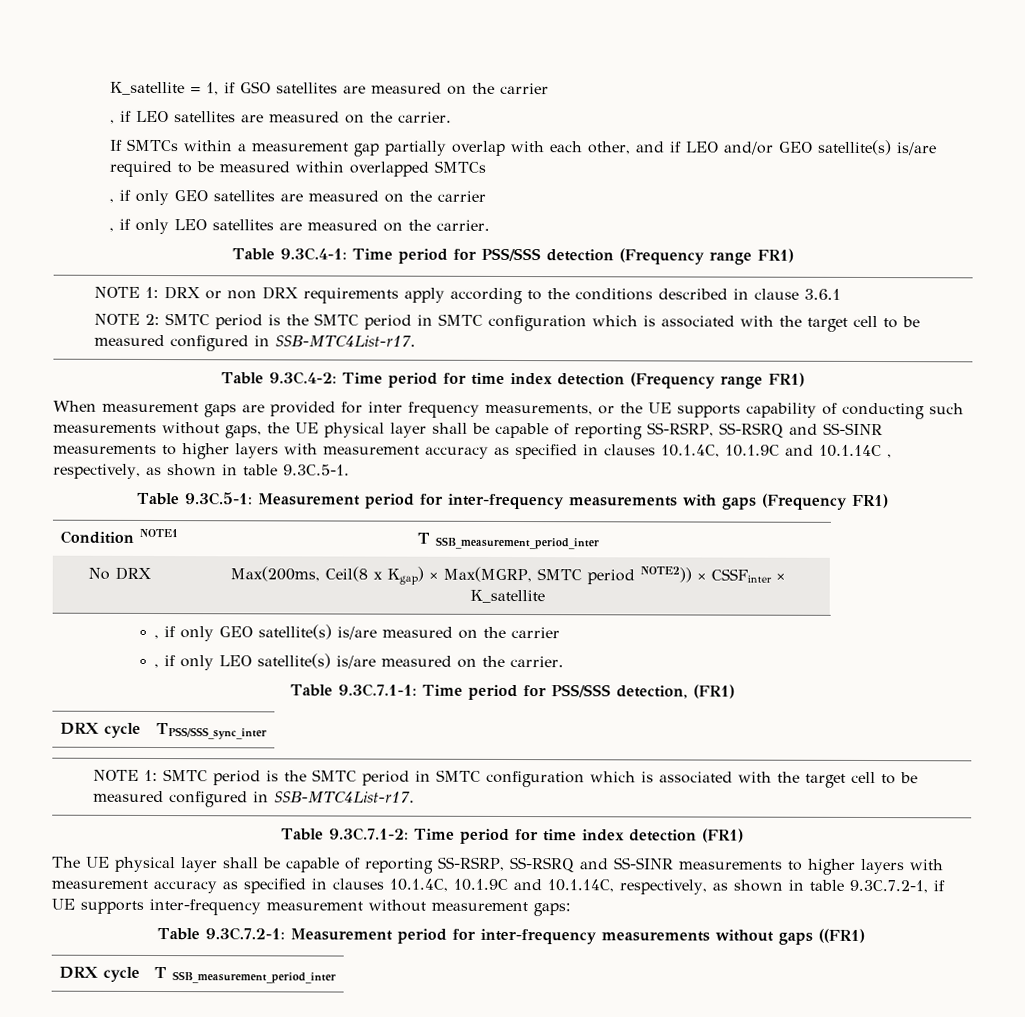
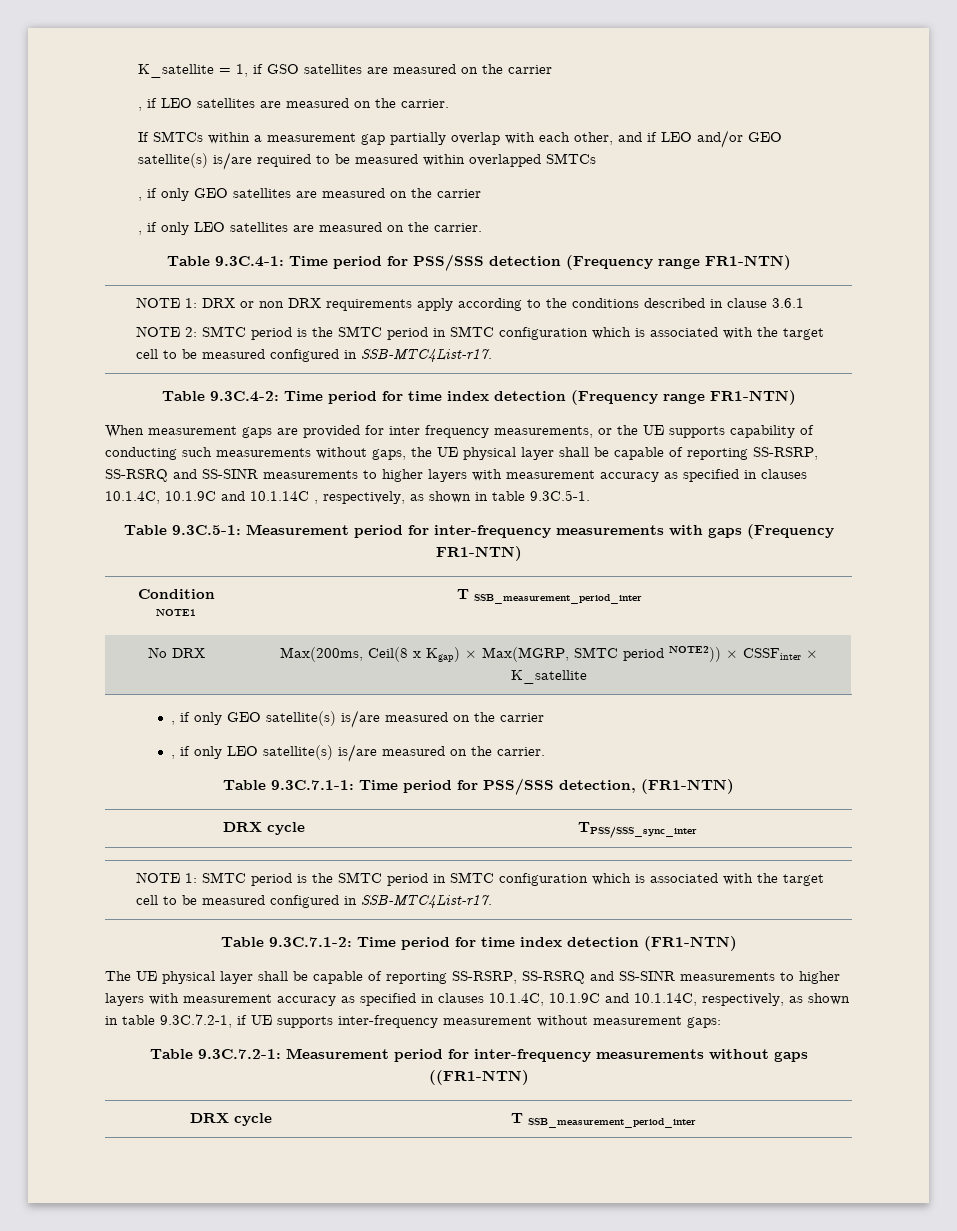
[756,248,794,263] FR1) -> [704,255,791,270] FR1-NTN)
[767,372,805,387] FR1) -> [709,390,796,405] FR1-NTN)
[851,493,889,509] FR1) -> [435,546,522,561] FR1-NTN)
[692,684,735,699] (FR1) -> [641,779,734,794] (FR1-NTN)
[701,828,744,843] (FR1) -> [643,936,737,951] (FR1-NTN)
[817,928,865,943] ((FR1) -> [428,1070,529,1085] ((FR1-NTN)

